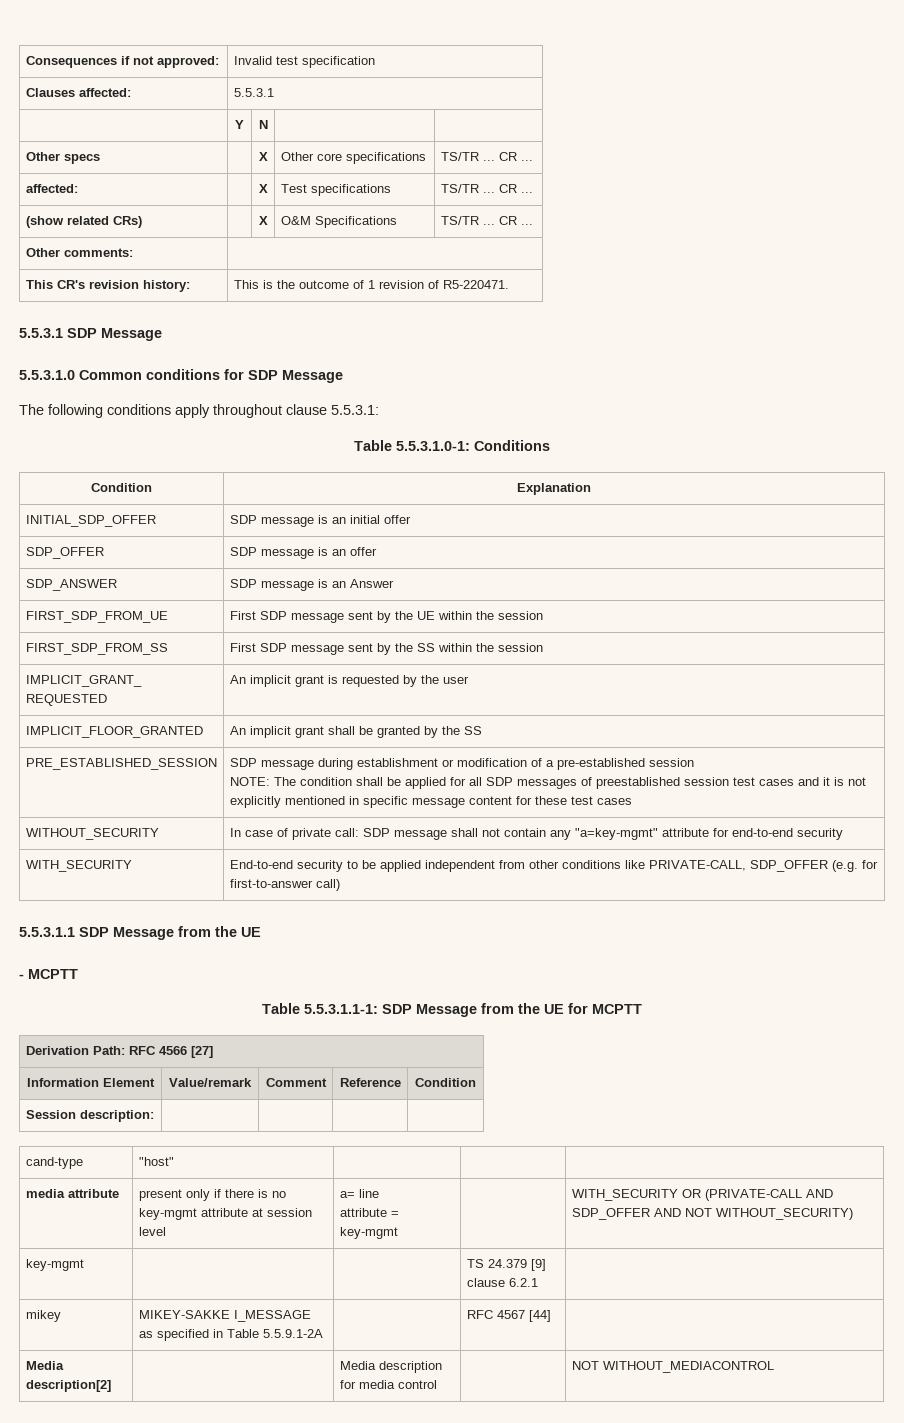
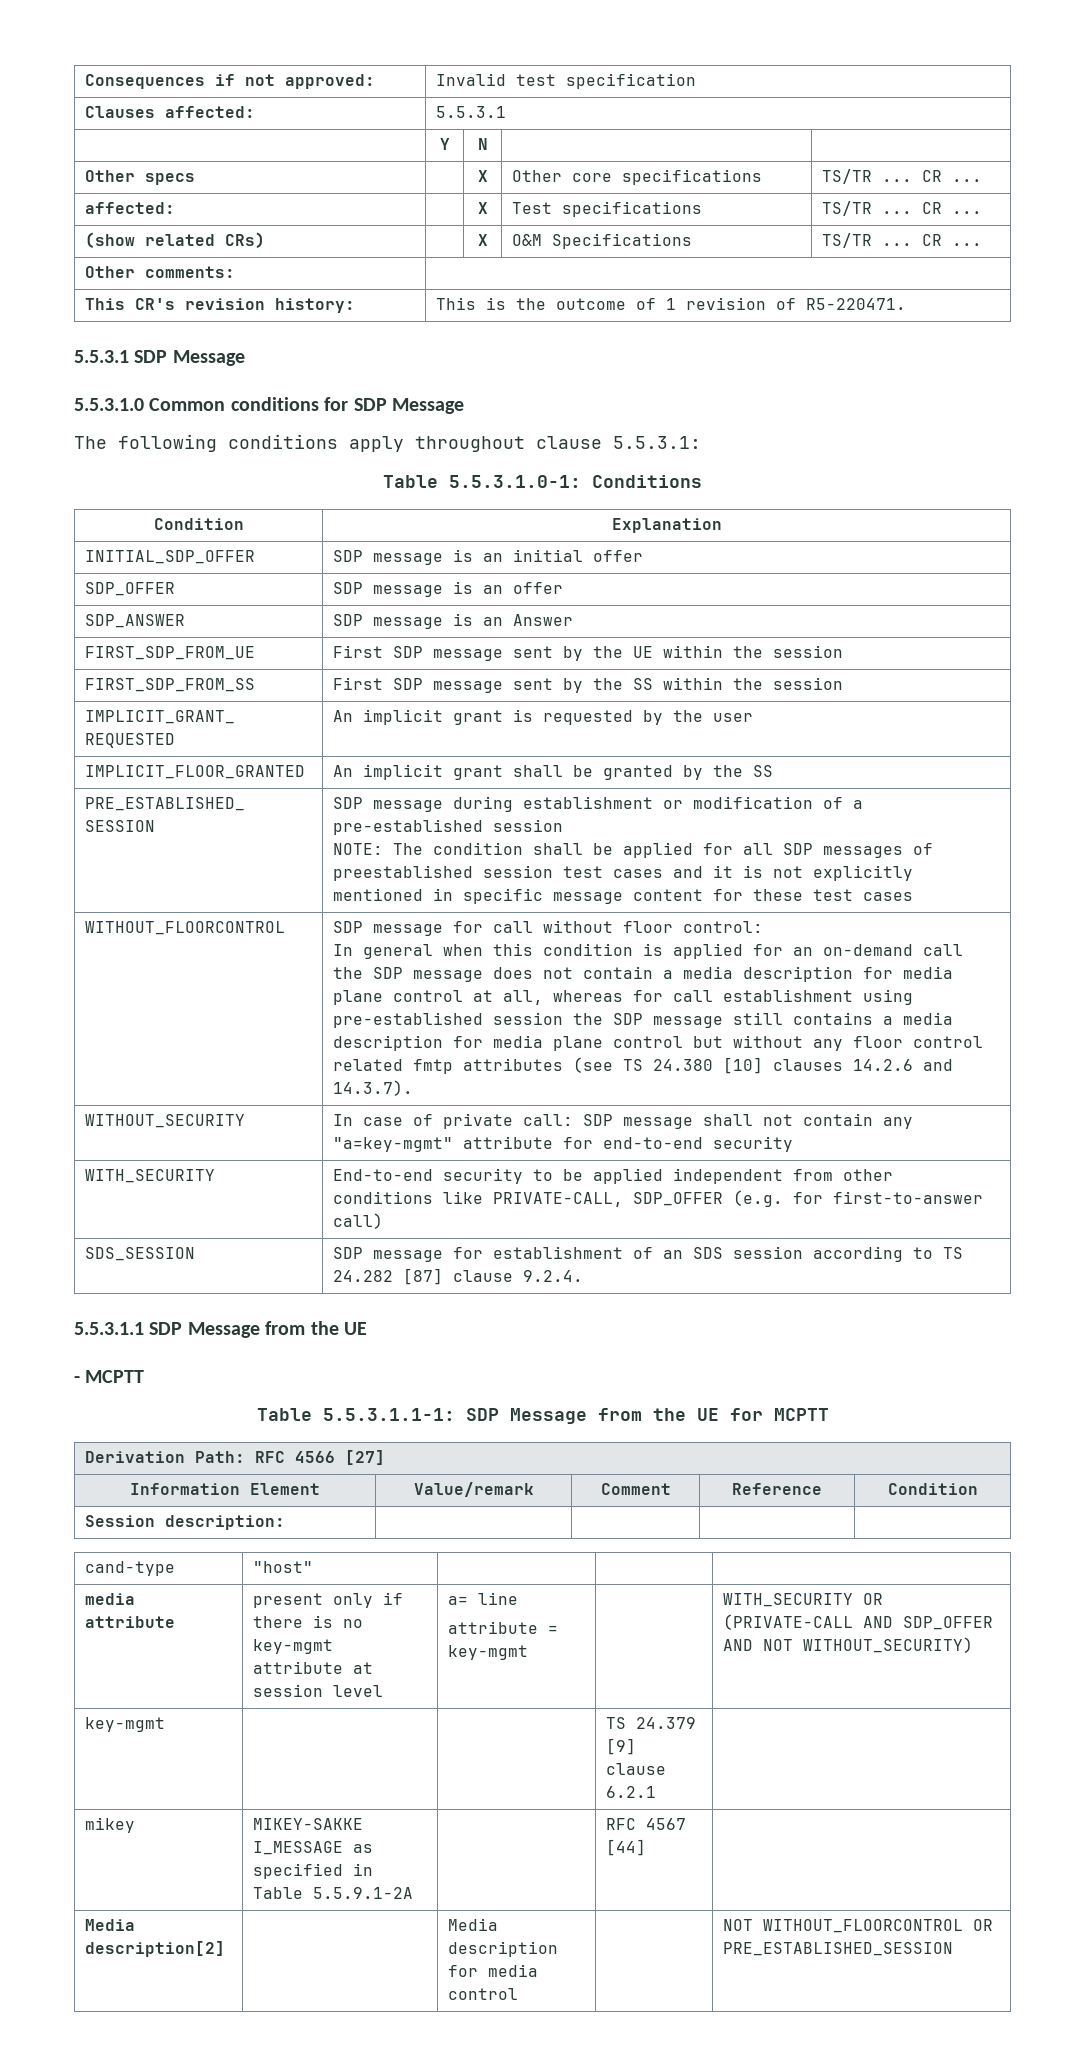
(632, 801) none -> [84,921,285,935] [332,920,763,936] [332,943,963,959] [332,966,953,982] [332,989,913,1005] [332,1012,953,1028] [332,1035,983,1051] [332,1057,953,1074] [332,1080,413,1096] // WITHOUT_FLOORCONTROL | SDP message for call without floor control: // In general when this condition is applied for an on-demand call the SDP message does not contain a media description for media plane control at all, whereas for call establishment using pre-established session the SDP message still contains a media description for media plane control but without any floor control related fmtp attributes (see TS 24.380 [10] clauses 14.2.6 and 14.3.7).
(340, 885) none -> [84,1247,195,1261] [332,1246,963,1262] [332,1268,583,1285] // SDS_SESSION | SDP message for establishment of an SDS session according to TS 24.282 [87] clause 9.2.4.
[602,1361,774,1373] WITHOUT_MEDIACONTROL -> [762,1919,993,1933] [722,1942,953,1956] WITHOUT_FLOORCONTROL OR PRE_ESTABLISHED_SESSION

